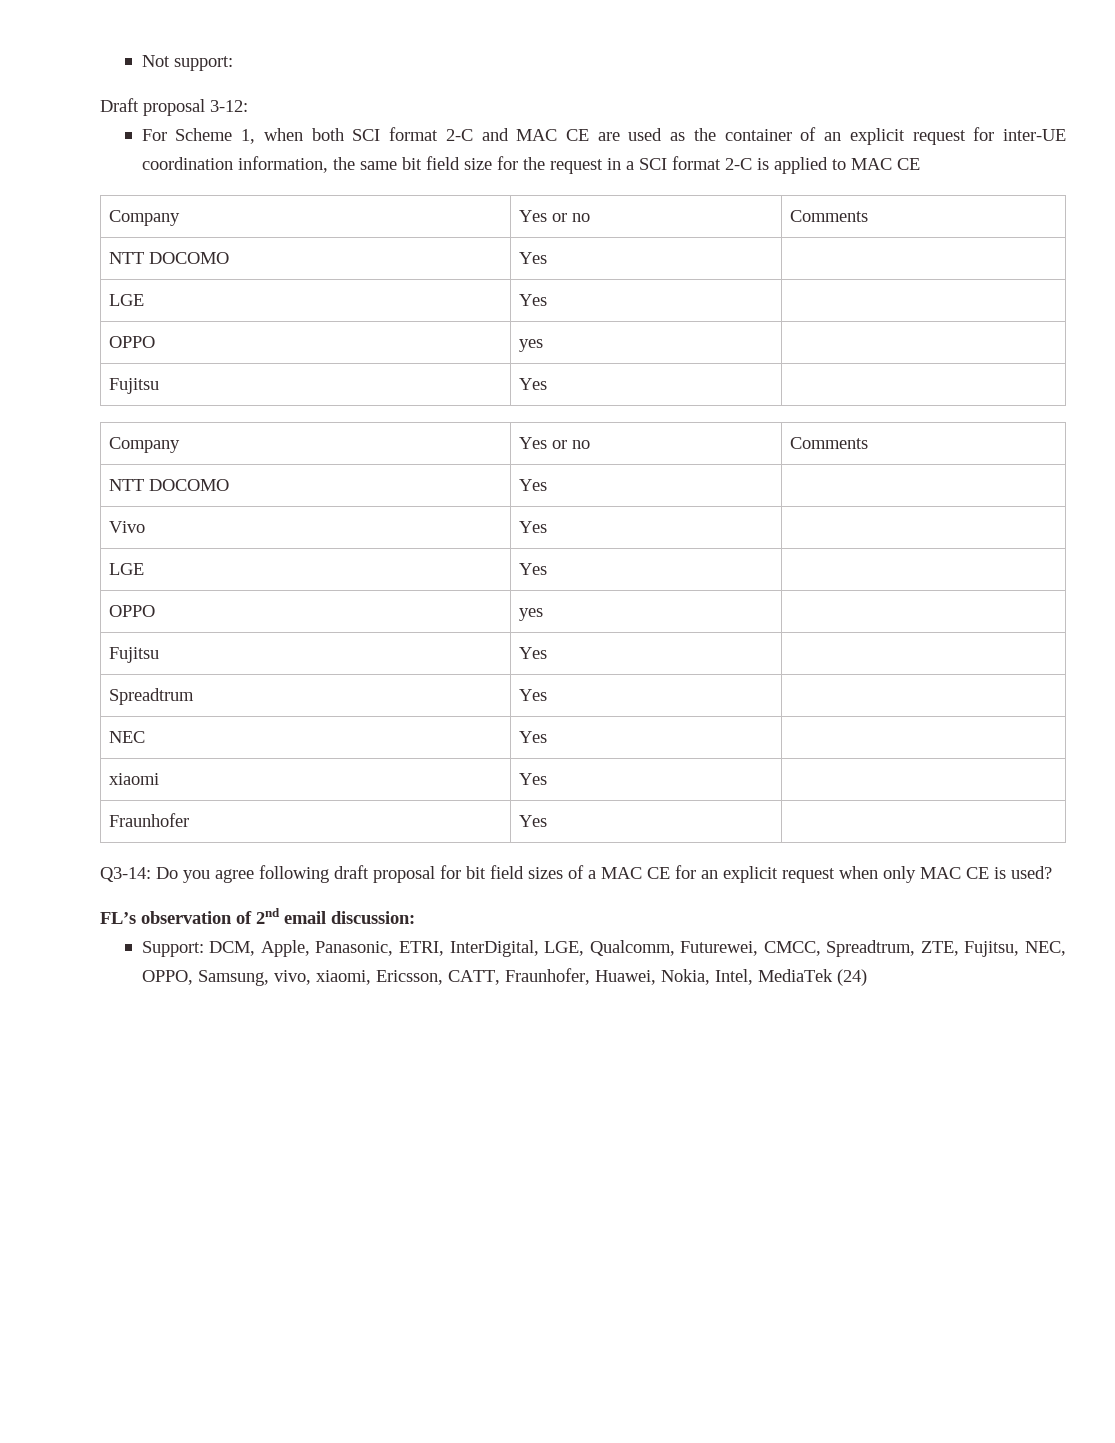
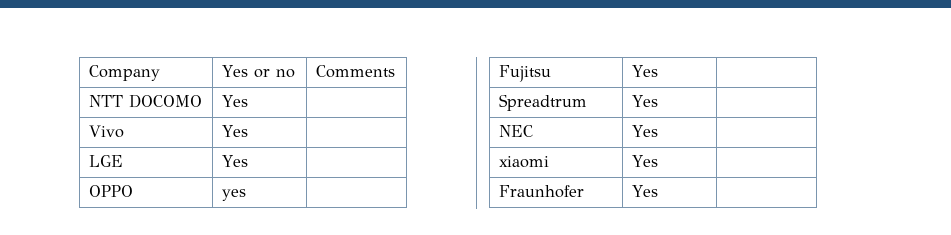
[141,55,233,71] [100,98,248,116] [141,127,1066,145] [141,156,920,174] [108,210,180,226] [518,210,590,222] [789,210,868,222] [108,252,229,264] [518,252,547,264] [108,294,144,306] [518,294,547,306] [108,336,155,348] [518,339,543,352] [108,378,159,394] [518,378,547,390] Not support: // Draft proposal 3-12: // For Scheme 1, when both SCI format 2-C and MAC CE are used as the container of an explicit request for inter-UE coordination information, the same bit field size for the request in a SCI format 2-C is applied to MAC CE // Company | Yes or no | Comments // NTT DOCOMO | Yes | // LGE | Yes | // OPPO | yes | // Fujitsu | Yes | // -> (89, 73) none
[100,865,1052,883] [100,908,415,924] [141,940,1067,957] [141,968,867,986] // Q3-14: Do you agree following draft proposal for bit field sizes of a MAC CE for an explicit request when only MAC CE is used? // FL’s observation of 2nd email discussion: // Support: DCM, Apple, Panasonic, ETRI, InterDigital, LGE, Qualcomm, Futurewei, CMCC, Spreadtrum, ZTE, Fujitsu, NEC, OPPO, Samsung, vivo, xiaomi, Ericsson, CATT, Fraunhofer, Huawei, Nokia, Intel, MediaTek (24) -> (659, 191) none

